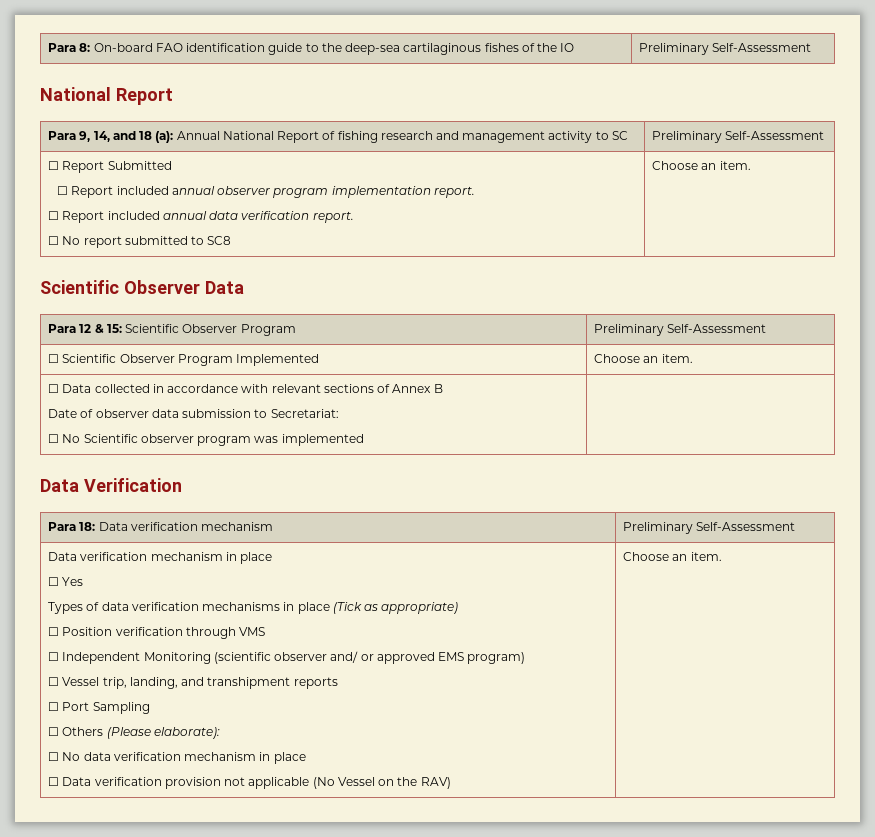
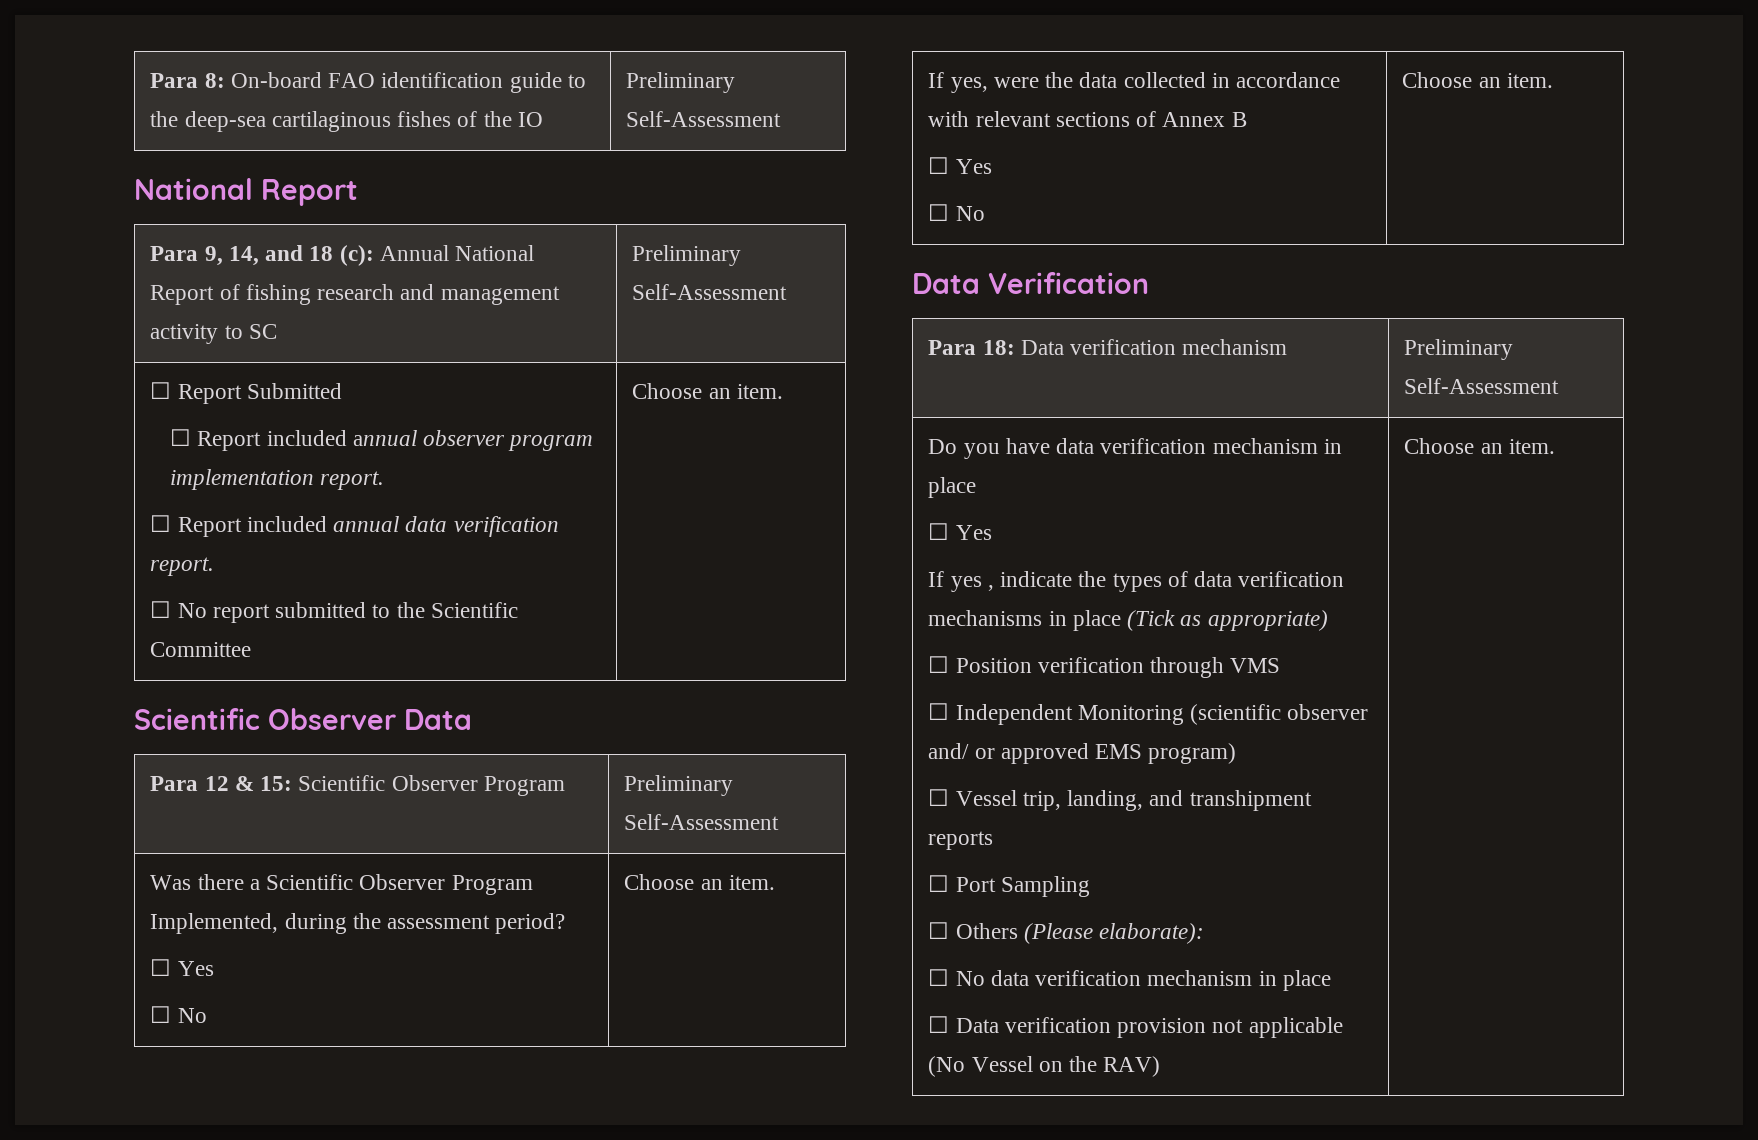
[155,131,174,143] (a): -> [339,245,374,266] (c):
[207,236,232,245] SC8 -> [396,602,518,618] [150,642,252,657] the Scientific Committee
[48,354,320,366] [594,354,693,363] [48,384,92,393] ☐ Scientific Observer Program Implemented | Choose an item. // ☐ Data -> [150,874,533,895] [150,913,566,934] [150,959,214,976] [150,1006,207,1023] [624,874,775,890] [928,72,1118,93] Was there a Scientific Observer Program Implemented, during the assessment period? // ☐ Yes // ☐ No | Choose an item. // If yes, were the data
[48,409,339,418] [48,434,364,446] Date of observer data submission to Secretariat: // ☐ No Scientific observer program was implemented | -> [928,157,992,174] [928,204,985,221] [1402,72,1553,88] ☐ Yes // ☐ No | Choose an item.
[48,552,78,561] Data -> [928,438,1095,459] Do you have data
[48,602,84,614] Types -> [928,571,1162,592] If yes , indicate the types

